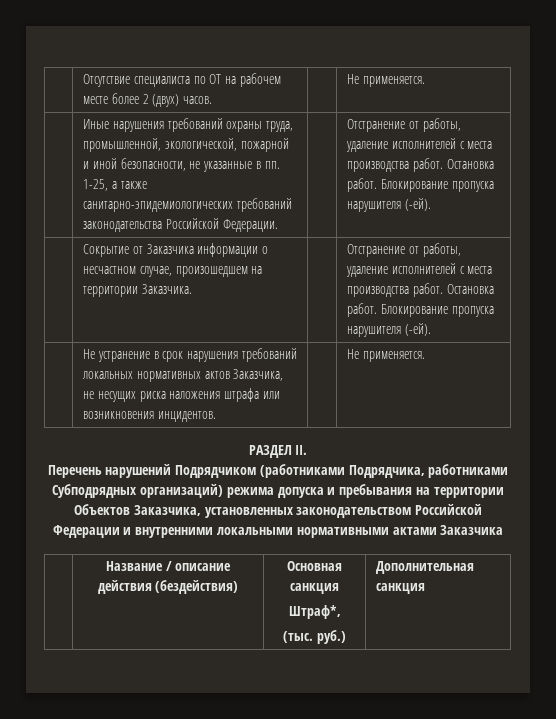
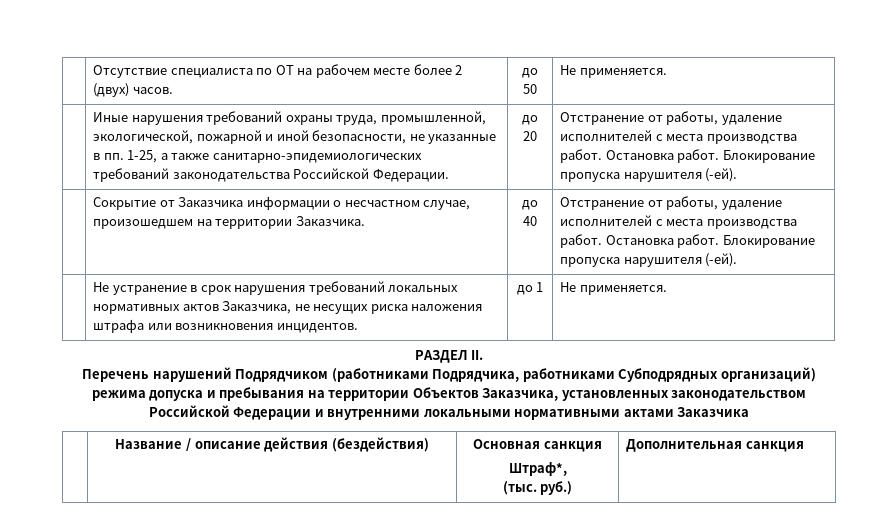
(213, 100) none -> [522,68,538,78] [523,84,537,94] до 50
(278, 225) none -> [522,115,538,125] [523,131,537,141] до 20
(192, 289) none -> [522,200,538,210] [523,216,537,226] до 40
(216, 416) none -> [516,282,544,295] до 1

